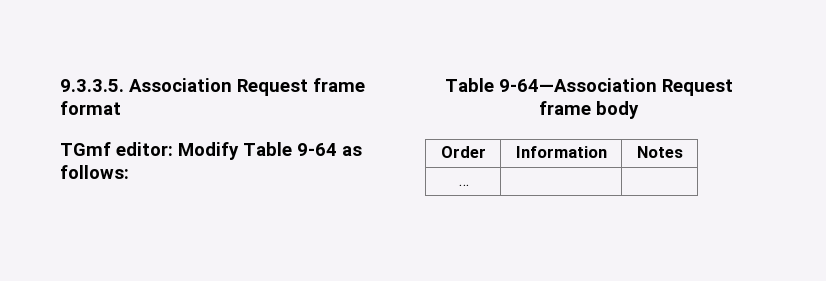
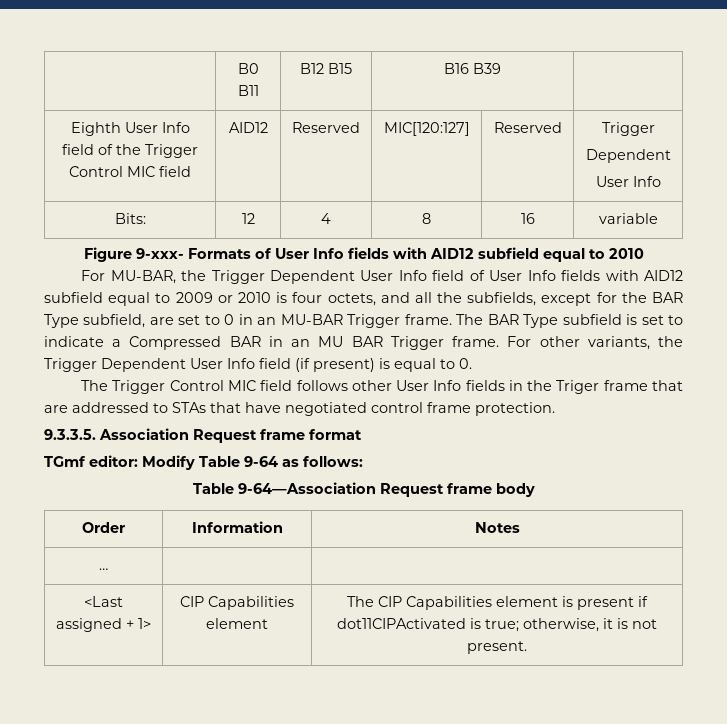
(60, 85) none -> [237,63,259,74] [237,85,259,96] [300,63,352,74] [444,63,501,74] [70,122,190,136] [62,144,198,158] [69,166,191,177] [228,122,268,133] [292,122,360,133] [383,122,470,136] [493,122,562,133] [601,122,655,136] [585,149,671,163] [595,176,661,187] [114,213,146,224] [241,213,255,224] [321,213,331,224] [422,213,431,224] [520,213,535,224] [598,213,658,224] [83,247,644,262] [81,270,683,284] [44,292,683,306] [44,314,684,328] [44,336,683,350] [44,358,472,372] [81,380,683,394] [44,402,555,416] | B0 B11 | B12 B15 | B16 B39 | // Eighth User Info field of the Trigger Control MIC field | AID12 | Reserved | MIC[120:127] | Reserved | Trigger // Dependent // User Info // Bits: | 12 | 4 | 8 | 16 | variable // Figure 9-xxx- Formats of User Info fields with AID12 subfield equal to 2010 // For MU-BAR, the Trigger Dependent User Info field of User Info fields with AID12 subfield equal to 2009 or 2010 is four octets, and all the subfields, except for the BAR Type subfield, are set to 0 in an MU-BAR Trigger frame. The BAR Type subfield is set to indicate a Compressed BAR in an MU BAR Trigger frame. For other variants, the Trigger Dependent User Info field (if present) is equal to 0. // The Trigger Control MIC field follows other User Info fields in the Triger frame that are addressed to STAs that have negotiated control frame protection. //
(469, 185) none -> [84,596,123,607] [56,618,151,632] [180,596,294,610] [206,618,268,629] [347,596,648,610] [337,618,657,632] [467,641,527,654] // <Last assigned + 1> | CIP Capabilities element | The CIP Capabilities element is present if dot11CIPActivated is true; otherwise, it is not present.

